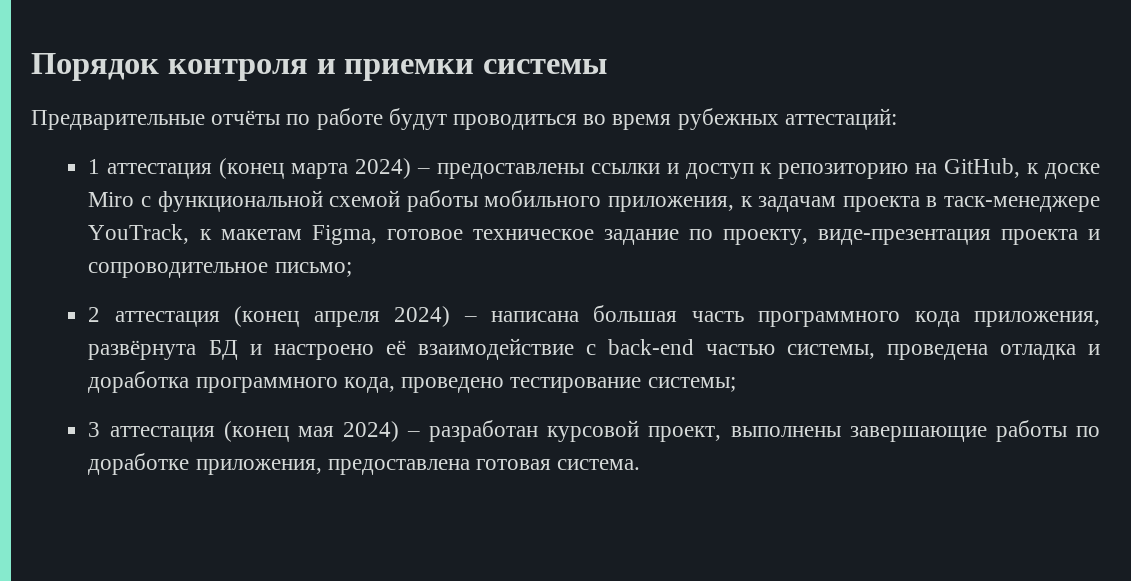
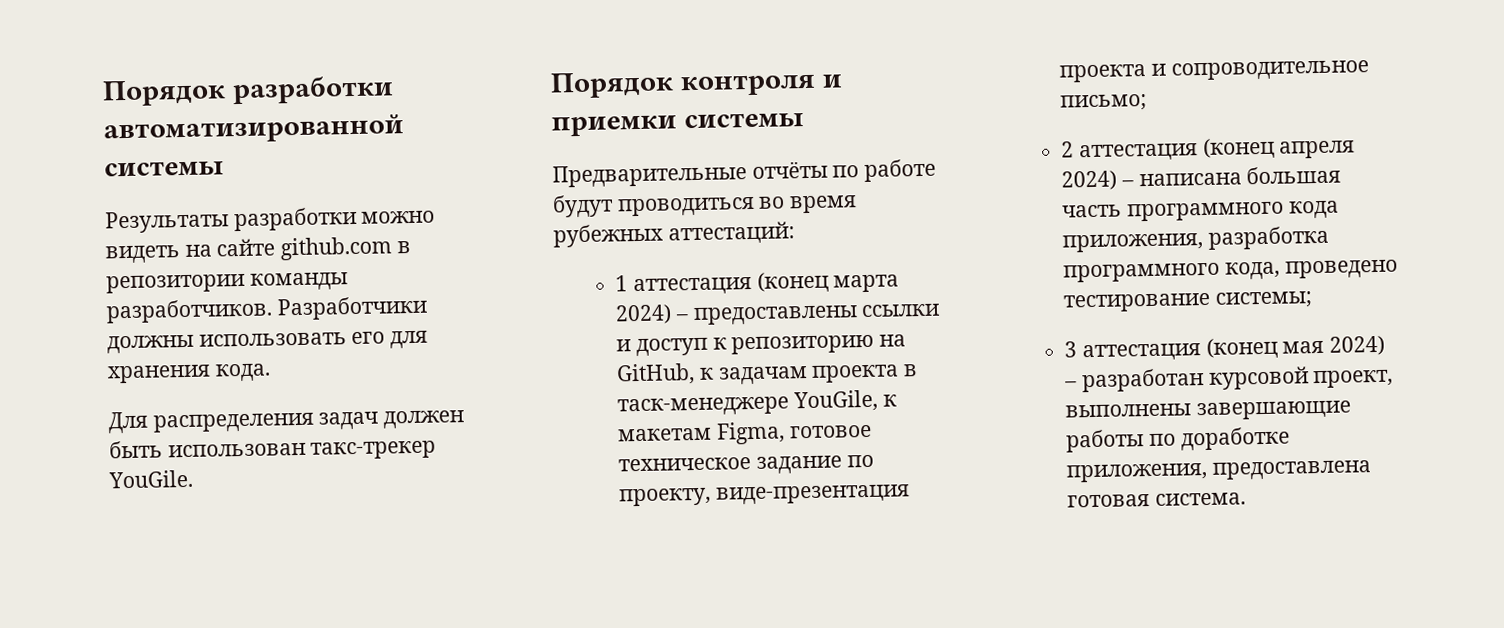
[31,53,159,81] Порядок -> [102,75,394,107] [103,114,404,145] [104,160,224,177] [105,206,436,234] [105,236,411,264] [106,272,348,294] [106,295,428,324] [107,330,429,354] [107,363,271,384] [108,410,465,434] [109,440,437,460] [108,469,193,489] [550,71,674,99] Порядок разработки автоматизированной системы // Результаты разработки можно видеть на сайте github.com в репозитории команды разработчиков. Разработчики должны использовать его для хранения кода. // Для распределения задач должен быть использован такс-трекер YouGile. // Порядок
[1044,163,1100,179] [88,190,753,212] доске Miro с функциональной схемой работы мобильного приложения, к -> (714, 373) none
[88,224,190,244] YouTrack, -> [792,389,878,413] YouGile,
[88,338,1100,360] [88,371,190,393] развёрнута БД и настроено её взаимодействие с back-end частью системы, проведена отладка и доработка -> [1207,225,1329,250] разработка

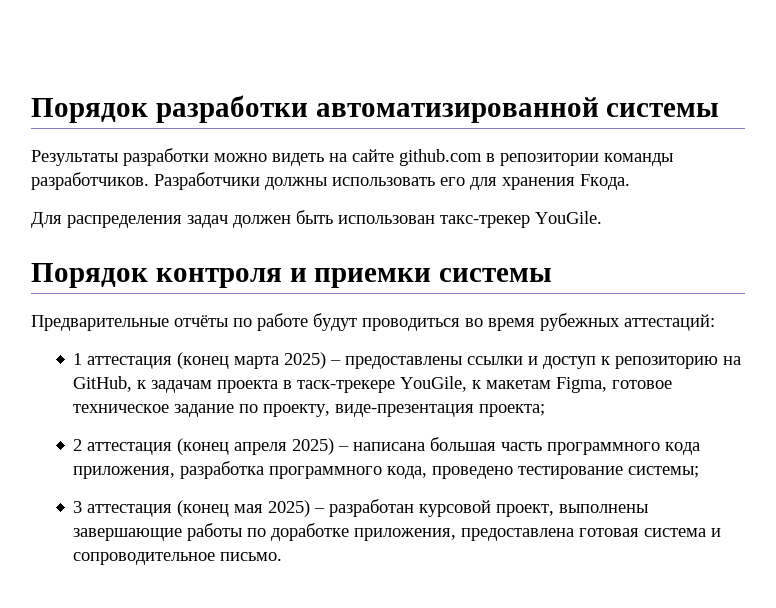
[214,363,271,382] кода. -> [580,174,630,190] Fкода.
[615,304,673,325] 2024) -> [284,352,327,369] 2025)
[617,396,790,417] таск-менеджере -> [297,380,396,393] таск-трекере
[1059,60,1369,83] [1060,93,1148,112] проекта и сопроводительное письмо; -> [479,404,546,417] проекта;
[1061,170,1118,191] 2024) -> [292,438,335,455] 2025)
[1328,335,1385,356] 2024) -> [268,500,311,517] 2025)
[1154,492,1246,506] система. -> [644,528,722,537] [73,552,283,565] система и сопроводительное письмо.

